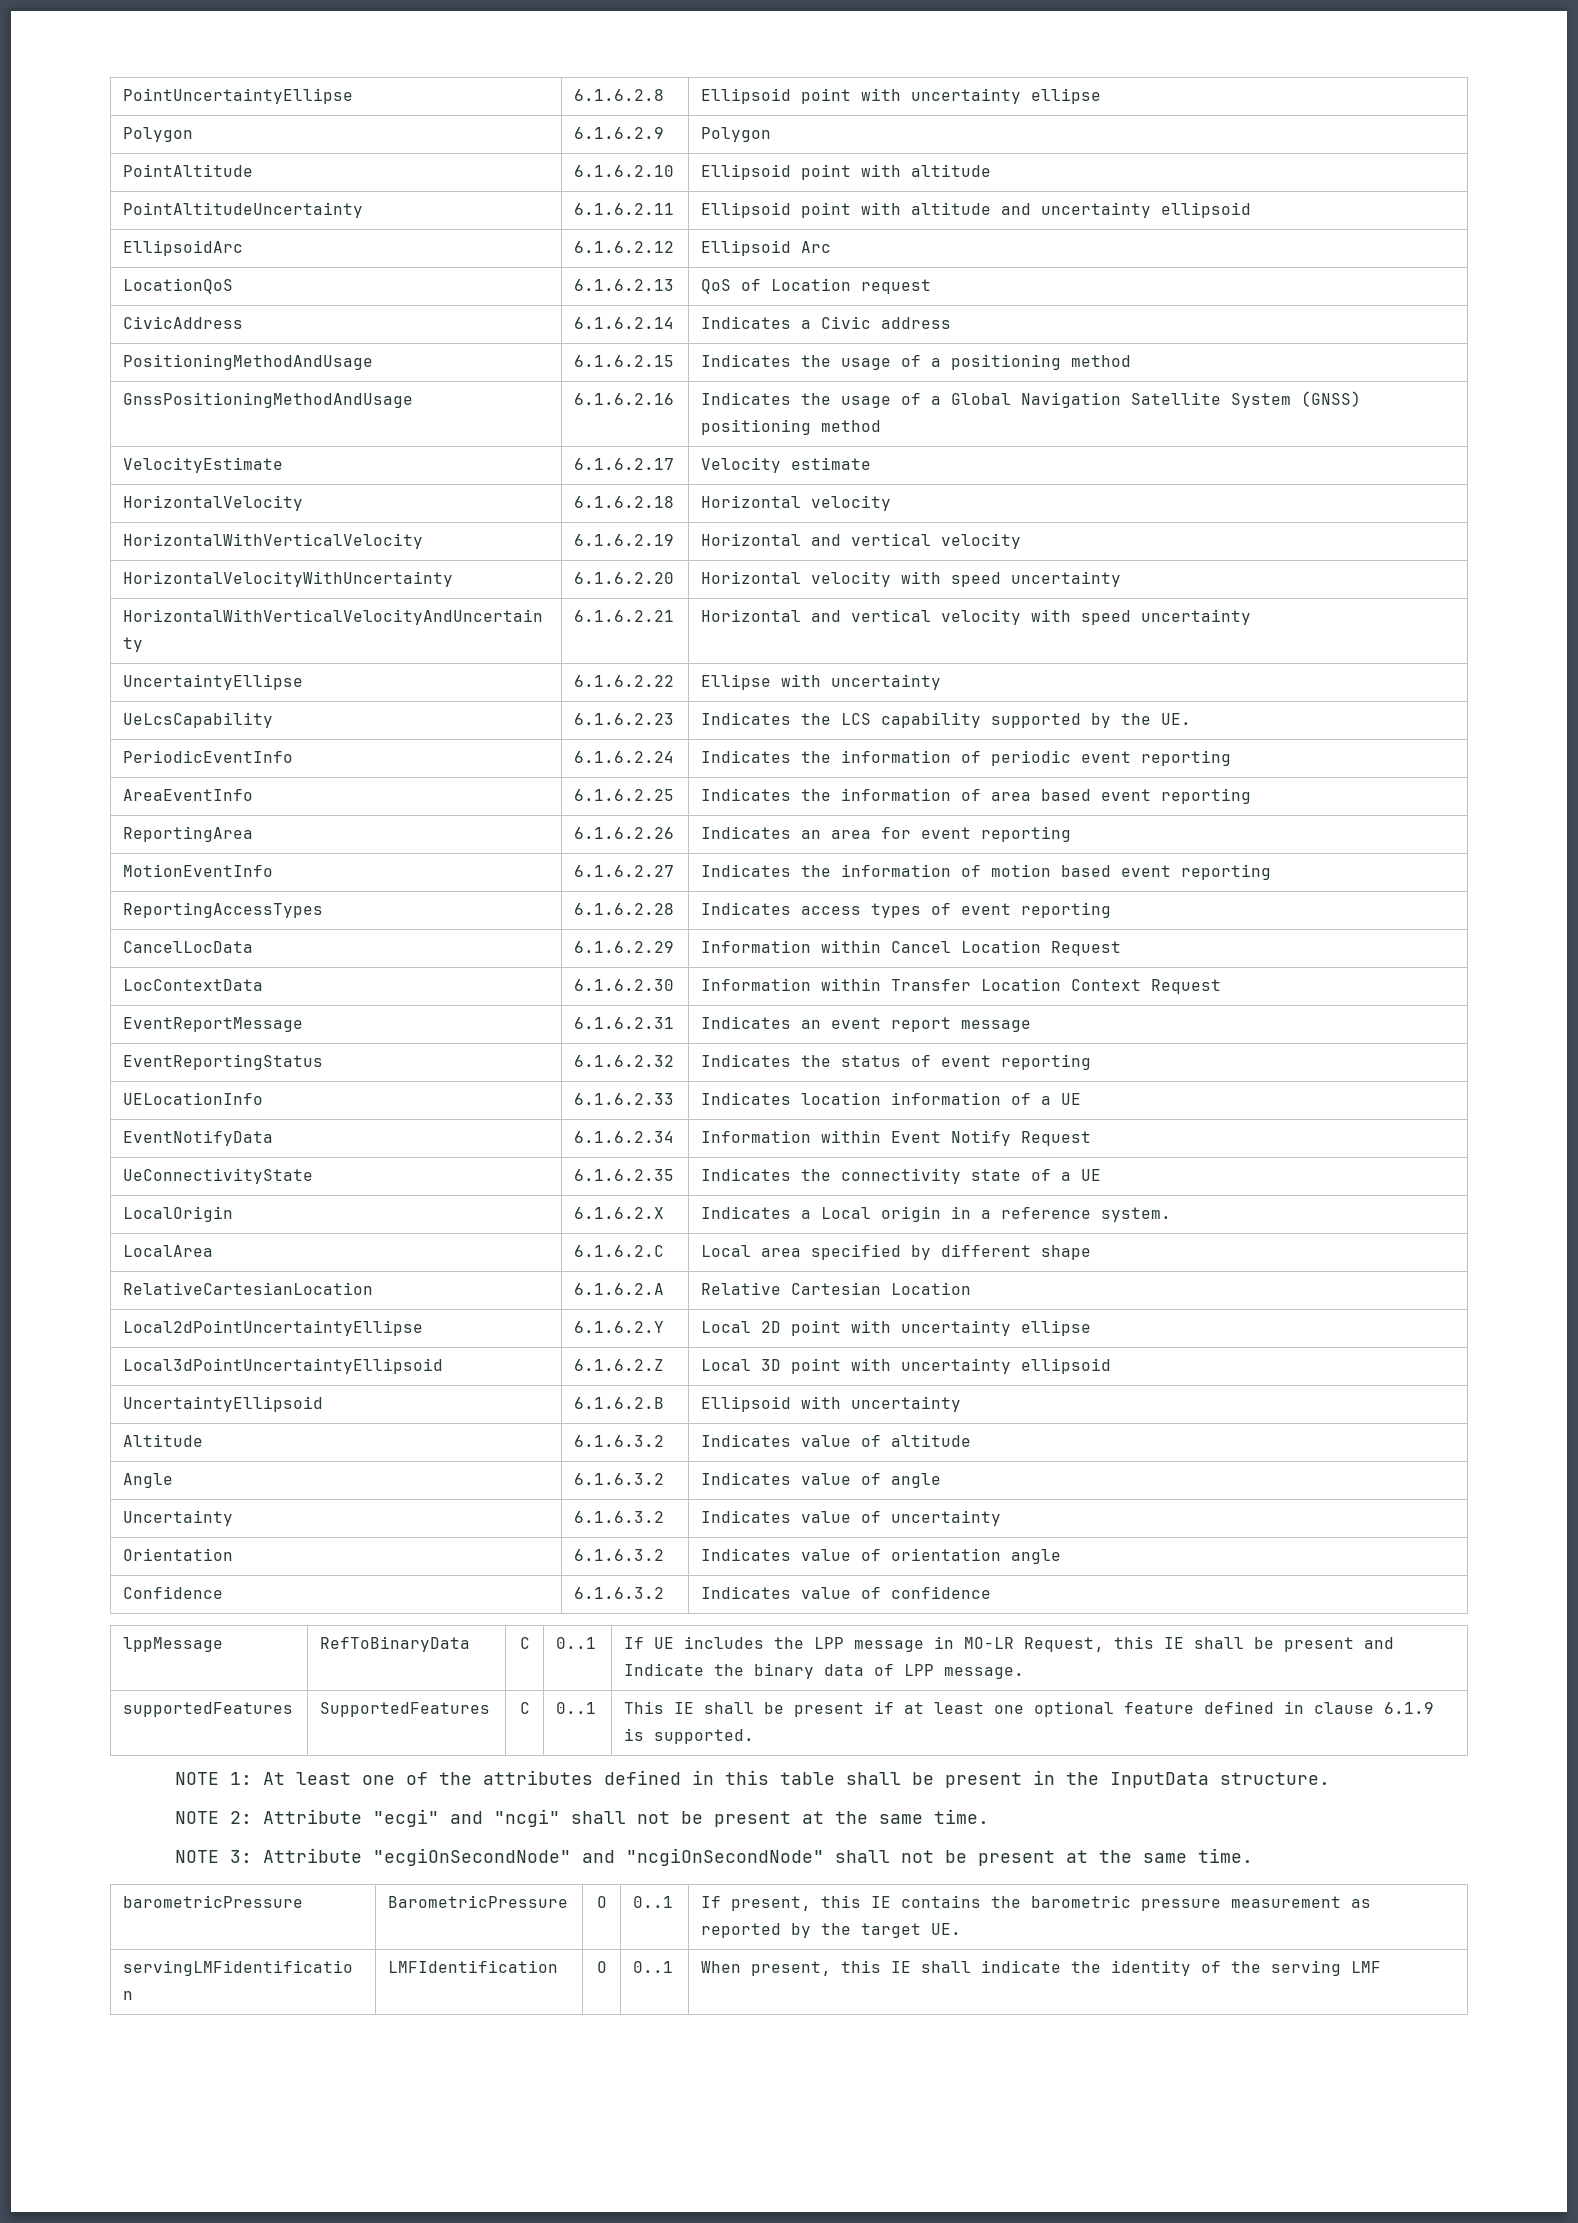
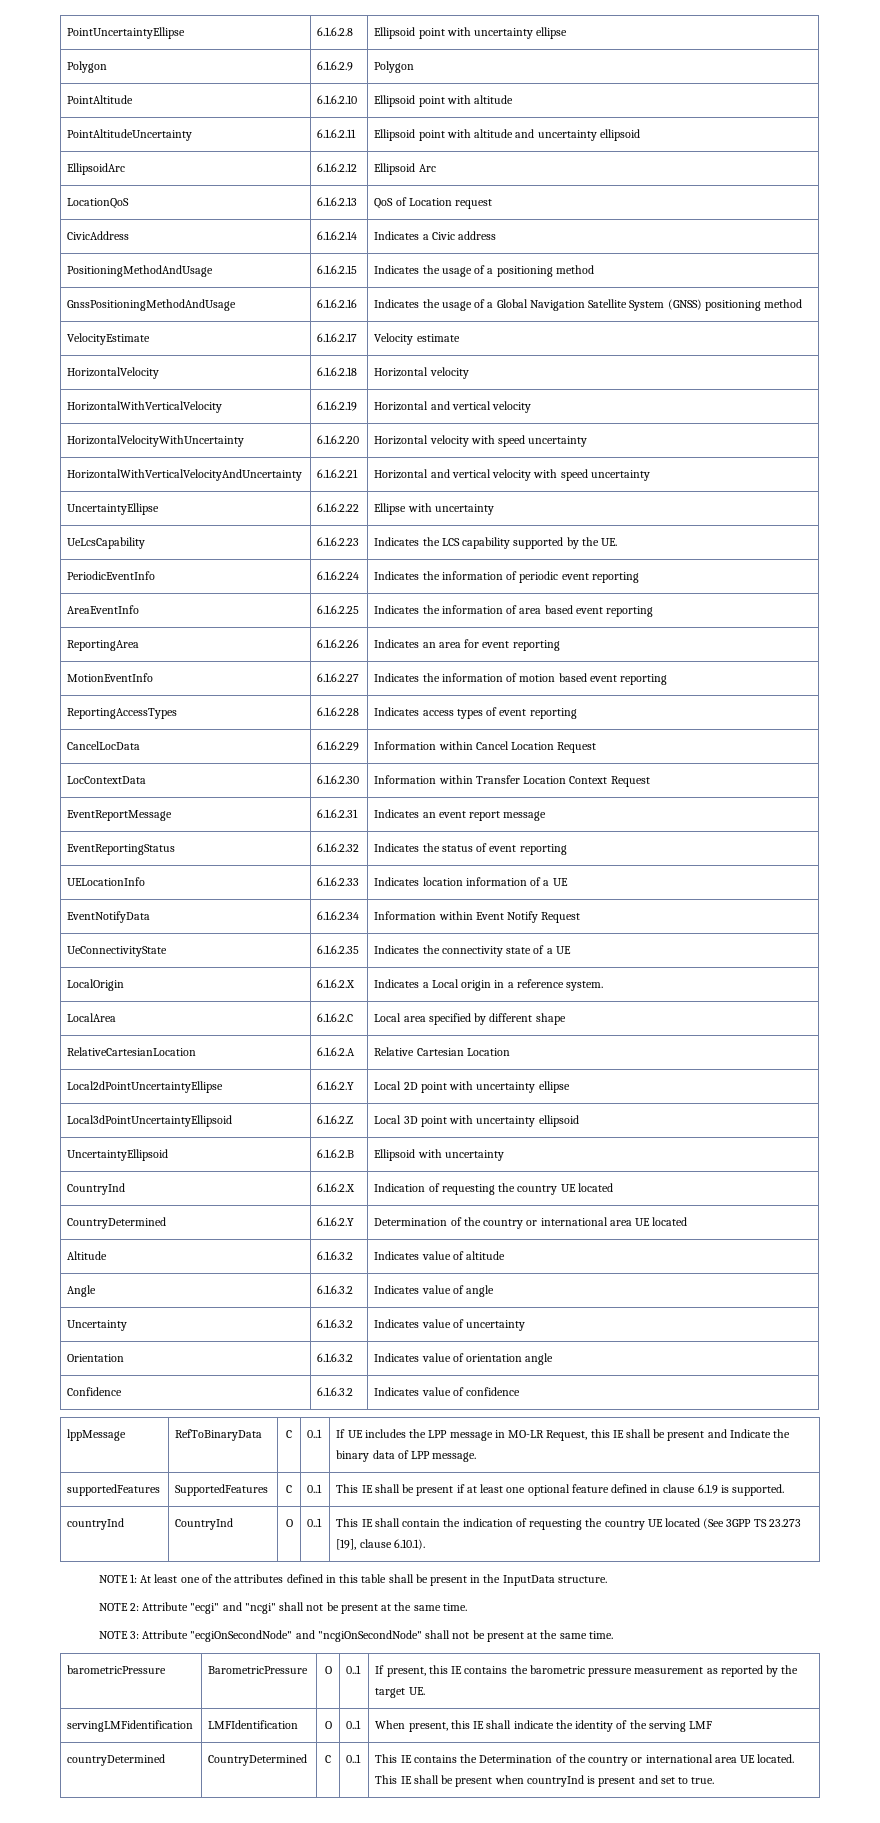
(962, 1404) none -> [67,1183,126,1195] [317,1183,356,1192] [374,1183,613,1195] [67,1217,167,1229] [317,1217,355,1226] [374,1217,688,1229] // CountryInd | 6.1.6.2.X | Indication of requesting the country UE located // CountryDetermined | 6.1.6.2.Y | Determination of the country or international area UE located
(755, 1736) none -> [67,1518,125,1530] [175,1518,234,1530] [285,1519,293,1527] [307,1518,323,1527] [336,1518,801,1530] [336,1539,425,1550] // countryInd | CountryInd | O | 0..1 | This IE shall contain the indication of requesting the country UE located (See 3GPP TS 23.273 [19], clause 6.10.1).
(1382, 1967) none -> [67,1754,166,1766] [208,1754,308,1766] [325,1755,331,1763] [346,1754,362,1763] [375,1754,795,1766] [375,1775,715,1787] // countryDetermined | CountryDetermined | C | 0..1 | This IE contains the Determination of the country or international area UE located. This IE shall be present when countryInd is present and set to true.

